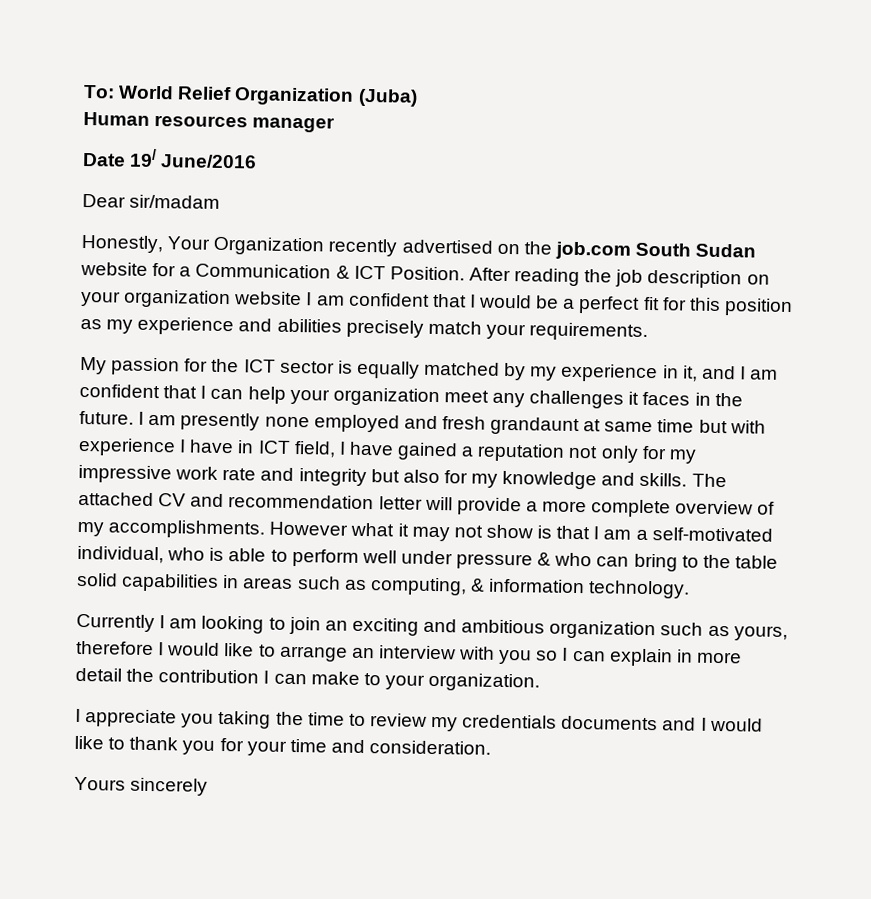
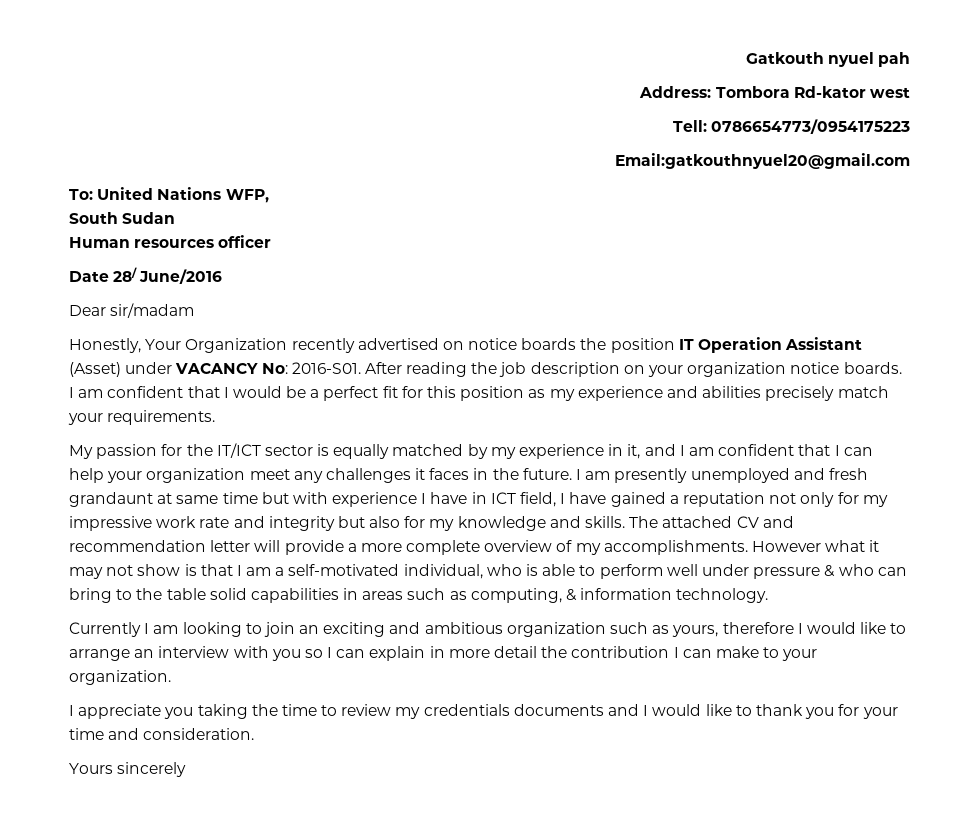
[83,84,418,107] To: World Relief Organization (Juba) -> [745,52,910,67] [639,86,910,98] [672,119,910,134] [615,153,910,169] [69,187,269,203] [69,212,176,224] Gatkouth nyuel pah // Address: Tombora Rd-kator west // Tell: 0786654773/0954175223 // Email:gatkouthnyuel20@gmail.com // To: United Nations WFP, // South Sudan
[252,116,336,133] manager -> [218,235,272,248] officer
[129,148,158,168] 19/ -> [113,267,138,282] 28/
[523,241,757,260] [80,261,465,281] the job.com South Sudan website for a Communication & ICT Position. -> [468,337,863,353] [69,362,361,377] notice boards the position IT Operation Assistant (Asset) under VACANCY No: 2016-S01.
[234,291,303,306] website -> [790,362,902,374] notice boards.
[243,359,276,373] ICT -> [216,443,261,458] IT/ICT
[264,414,400,433] none employed -> [690,468,790,483] unemployed

